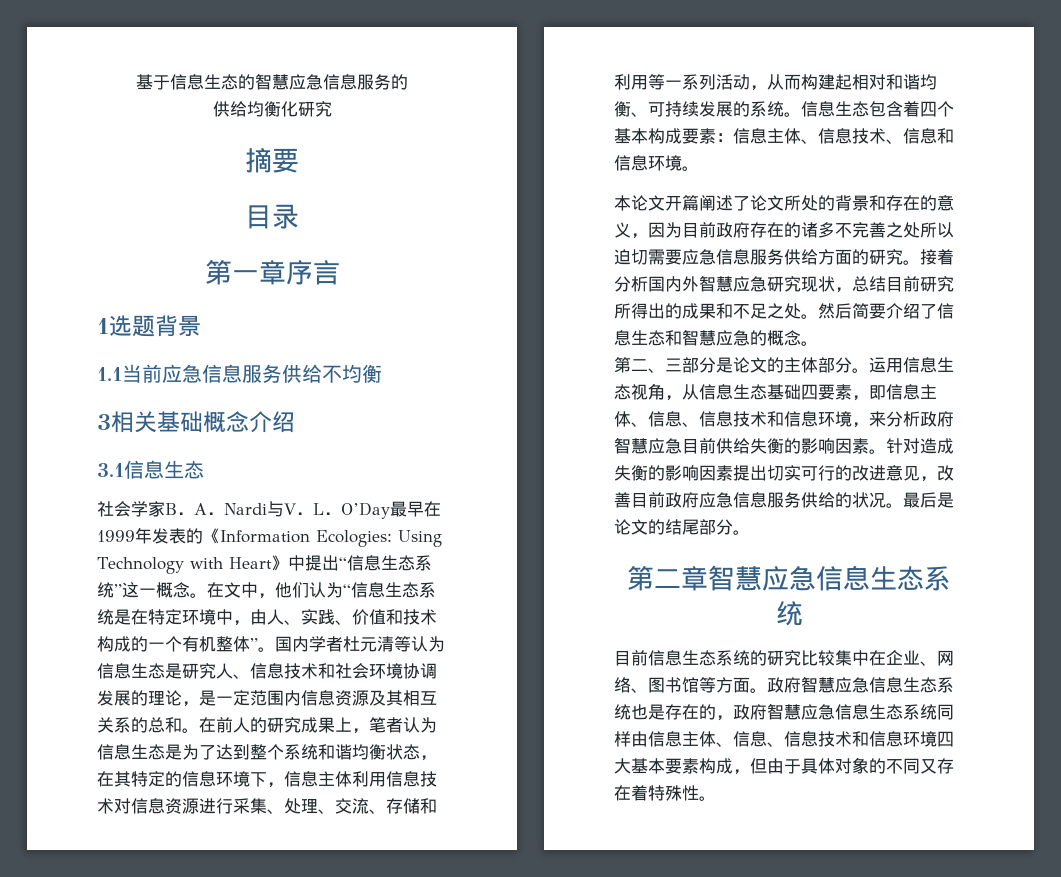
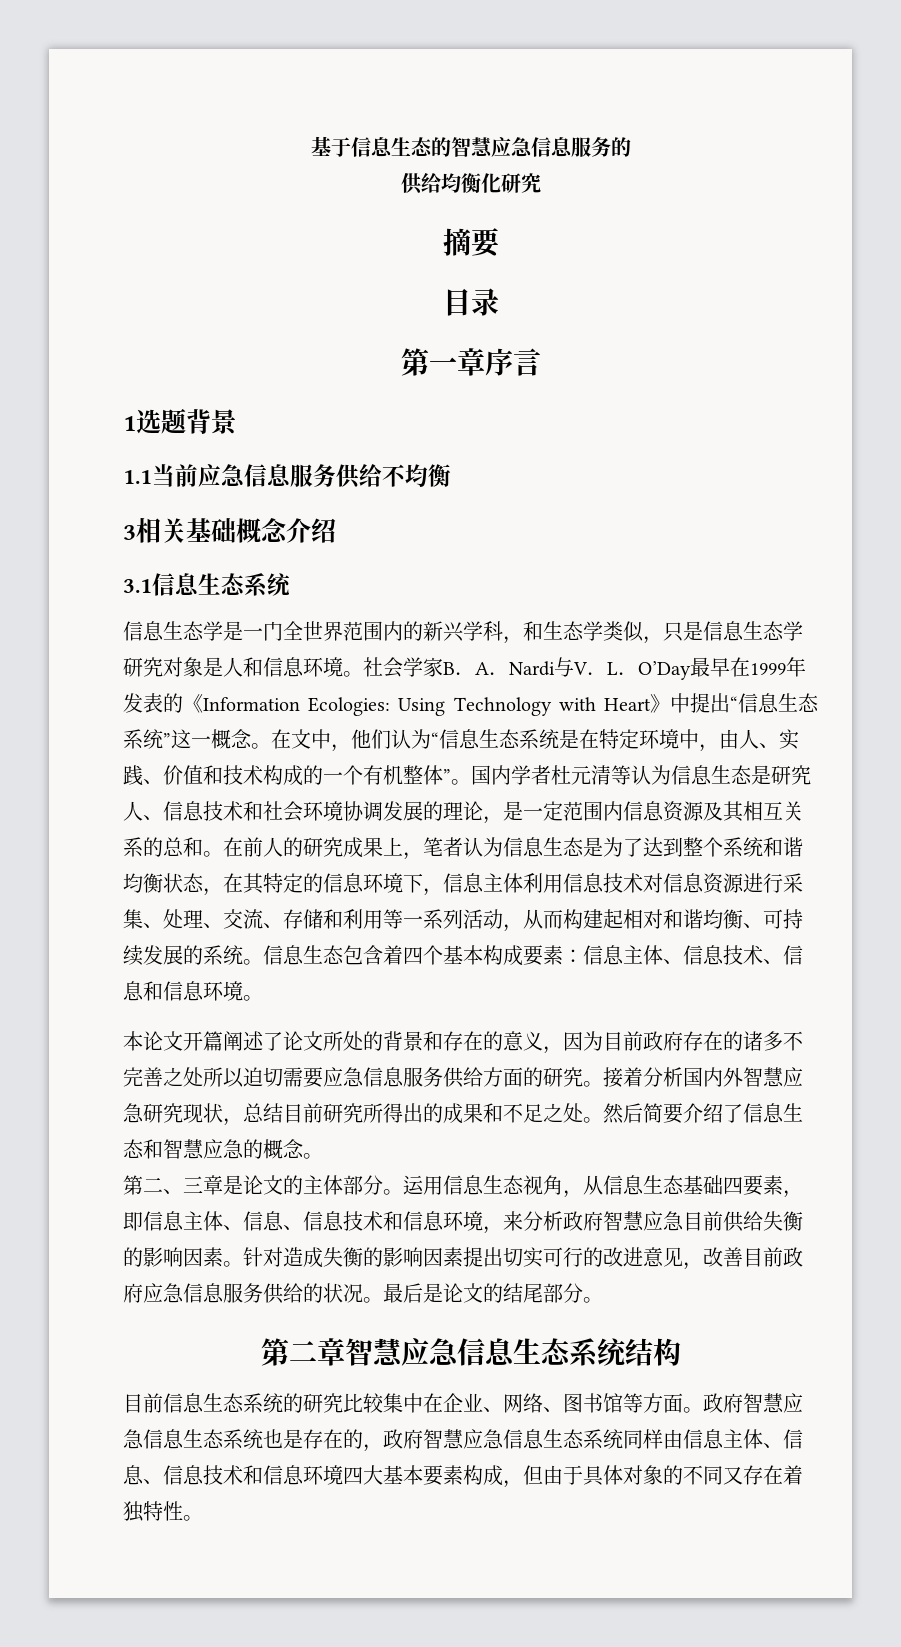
(204, 469) // -> [244,573,291,597] [123,621,803,644] [123,657,363,677] 系统 // 信息生态学是一门全世界范围内的新兴学科，和生态学类似，只是信息生态学研究对象是人和信息环境。
[682,357,716,373] 部分 -> [203,1175,223,1195] 章
(803, 613) none -> [624,1338,681,1366] 结构
[648,785,682,801] 特殊 -> [123,1501,163,1522] 独特

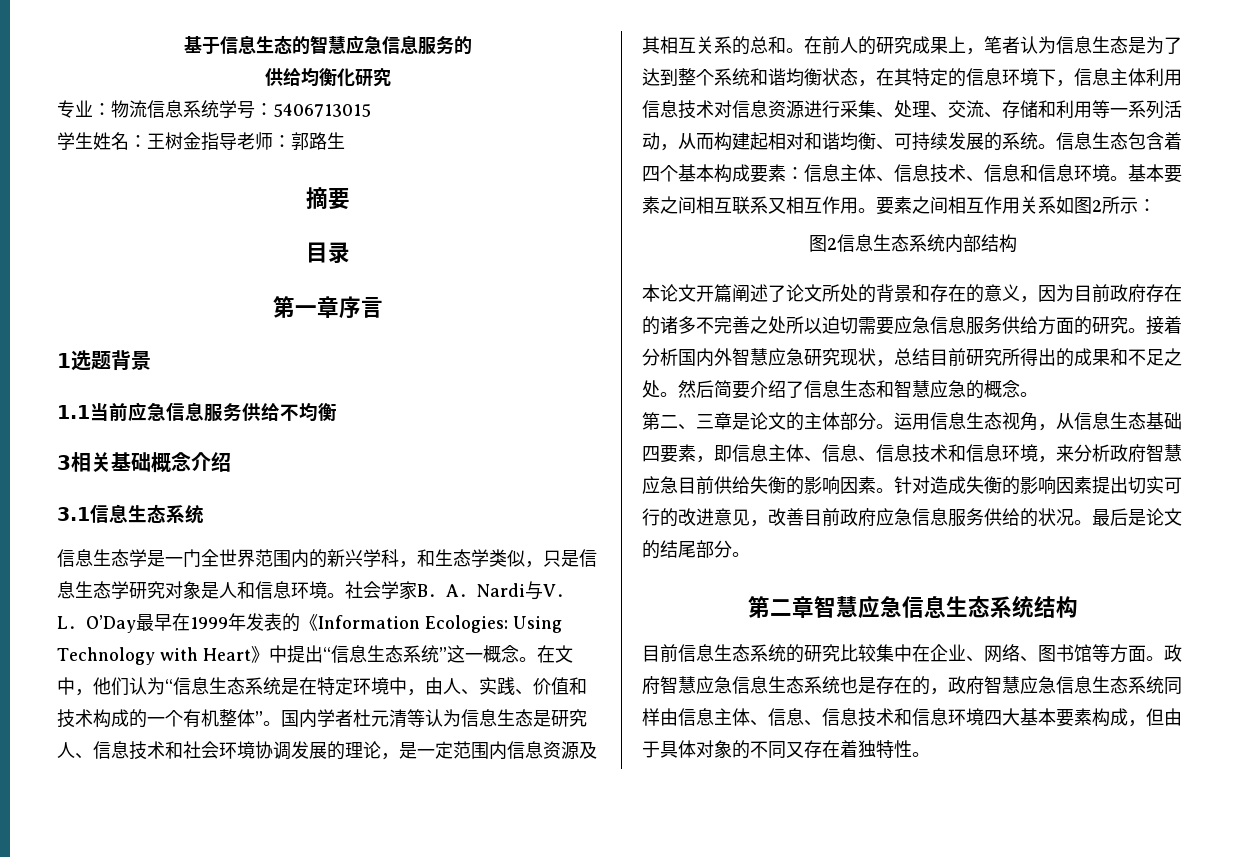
(541, 183) none -> [57,100,371,119] [57,132,345,151] // 专业：物流信息系统学号：5406713015 // 学生姓名：王树金指导老师：郭路生
(263, 998) none -> [1128,164,1182,183] [642,196,1156,215] [809,234,1017,253] 基本要素之间相互联系又相互作用。要素之间相互作用关系如图2所示： // 图2信息生态系统内部结构

